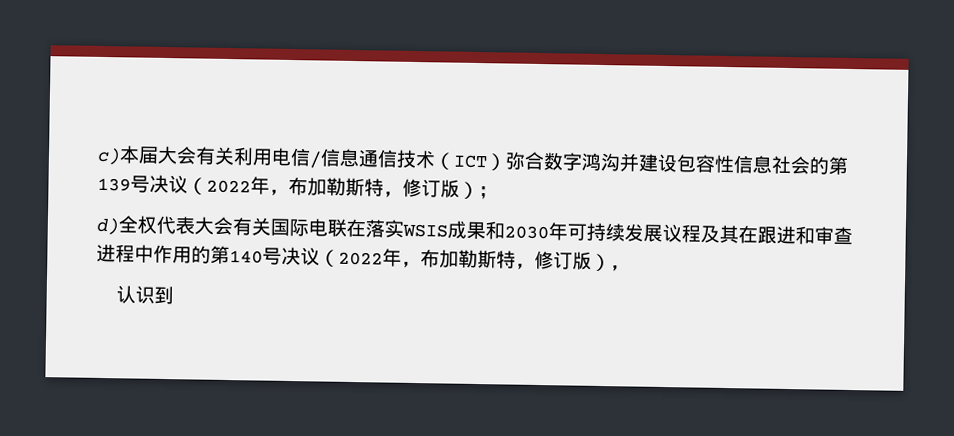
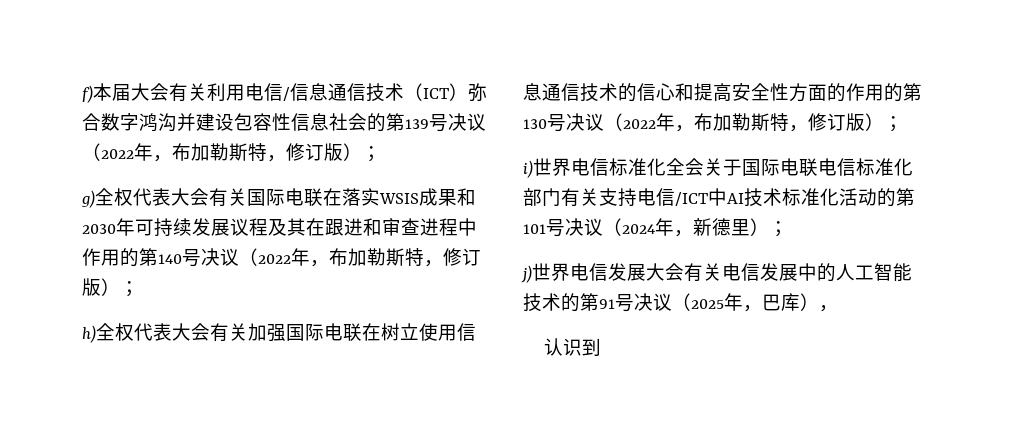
[97,147,121,166] c) -> [82,85,93,103] f)
[96,217,119,236] d) -> [81,190,95,208] g)
(611, 262) none -> [120,281,139,297] [82,323,476,343] [523,83,922,102] [523,113,903,132] [523,158,913,178] [523,188,915,207] [523,218,788,237] [521,263,912,283] [523,293,819,312] ； // h)全权代表大会有关加强国际电联在树立使用信息通信技术的信心和提高安全性方面的作用的第130号决议（2022年，布加勒斯特，修订版）； // i)世界电信标准化全会关于国际电联电信标准化部门有关支持电信/ICT中AI技术标准化活动的第101号决议（2024年，新德里）； // j)世界电信发展大会有关电信发展中的人工智能技术的第91号决议（2025年，巴库）

